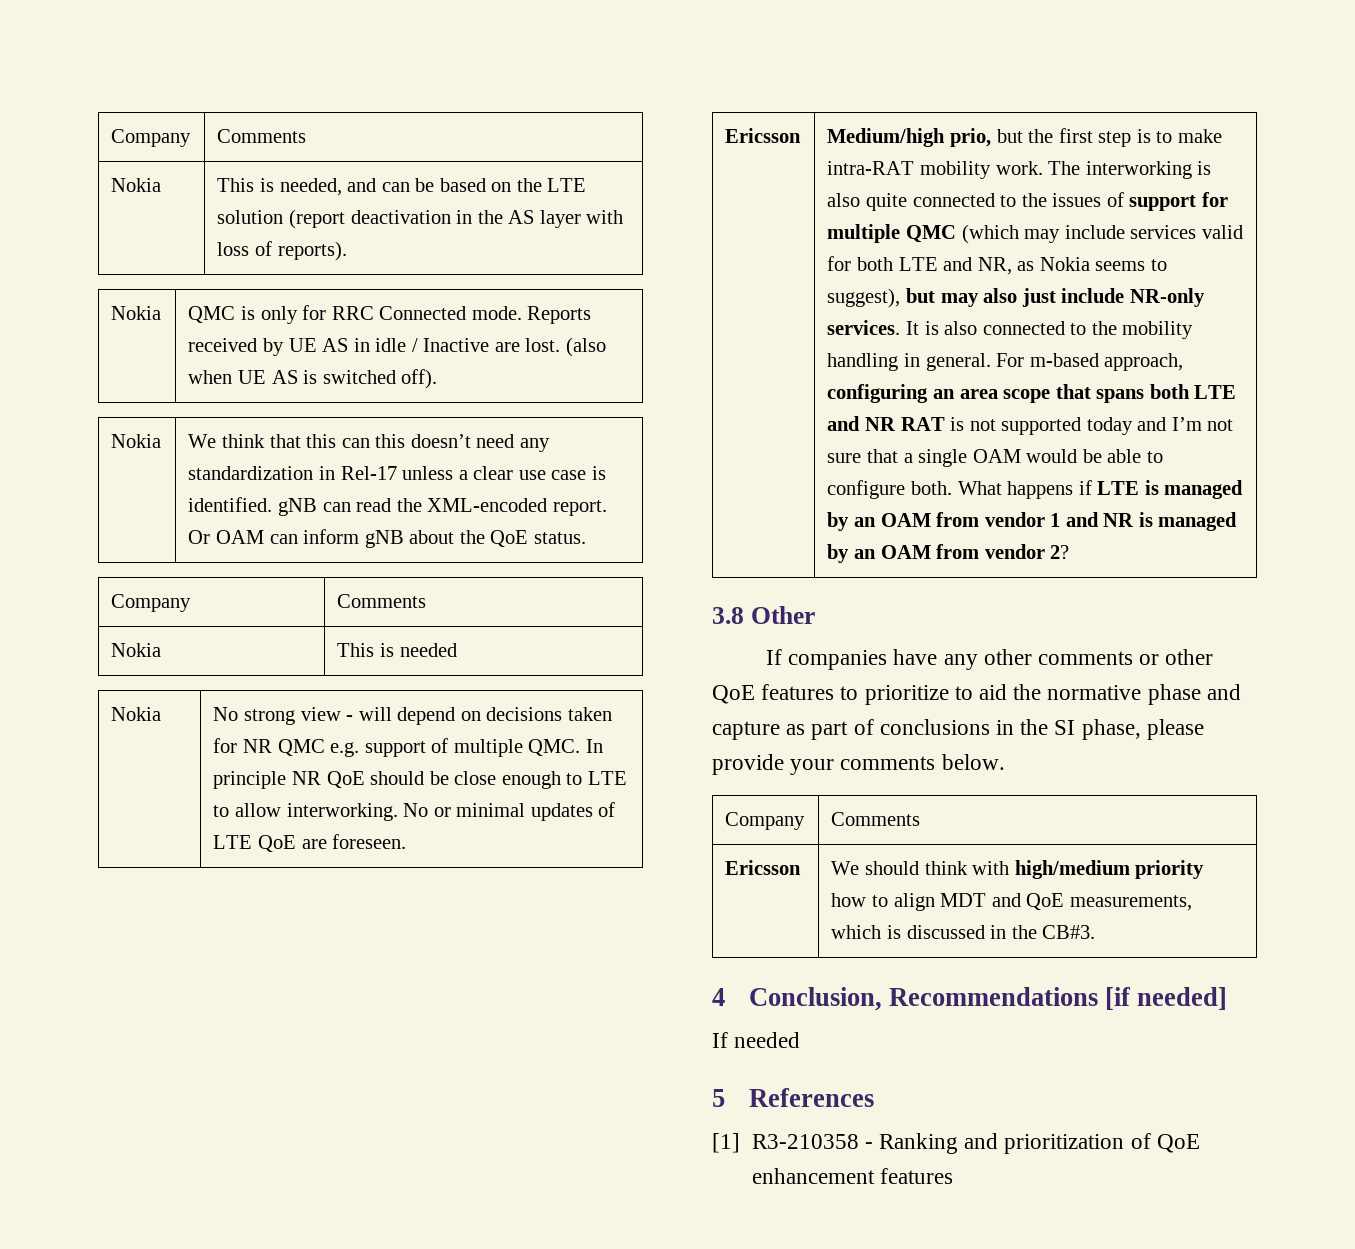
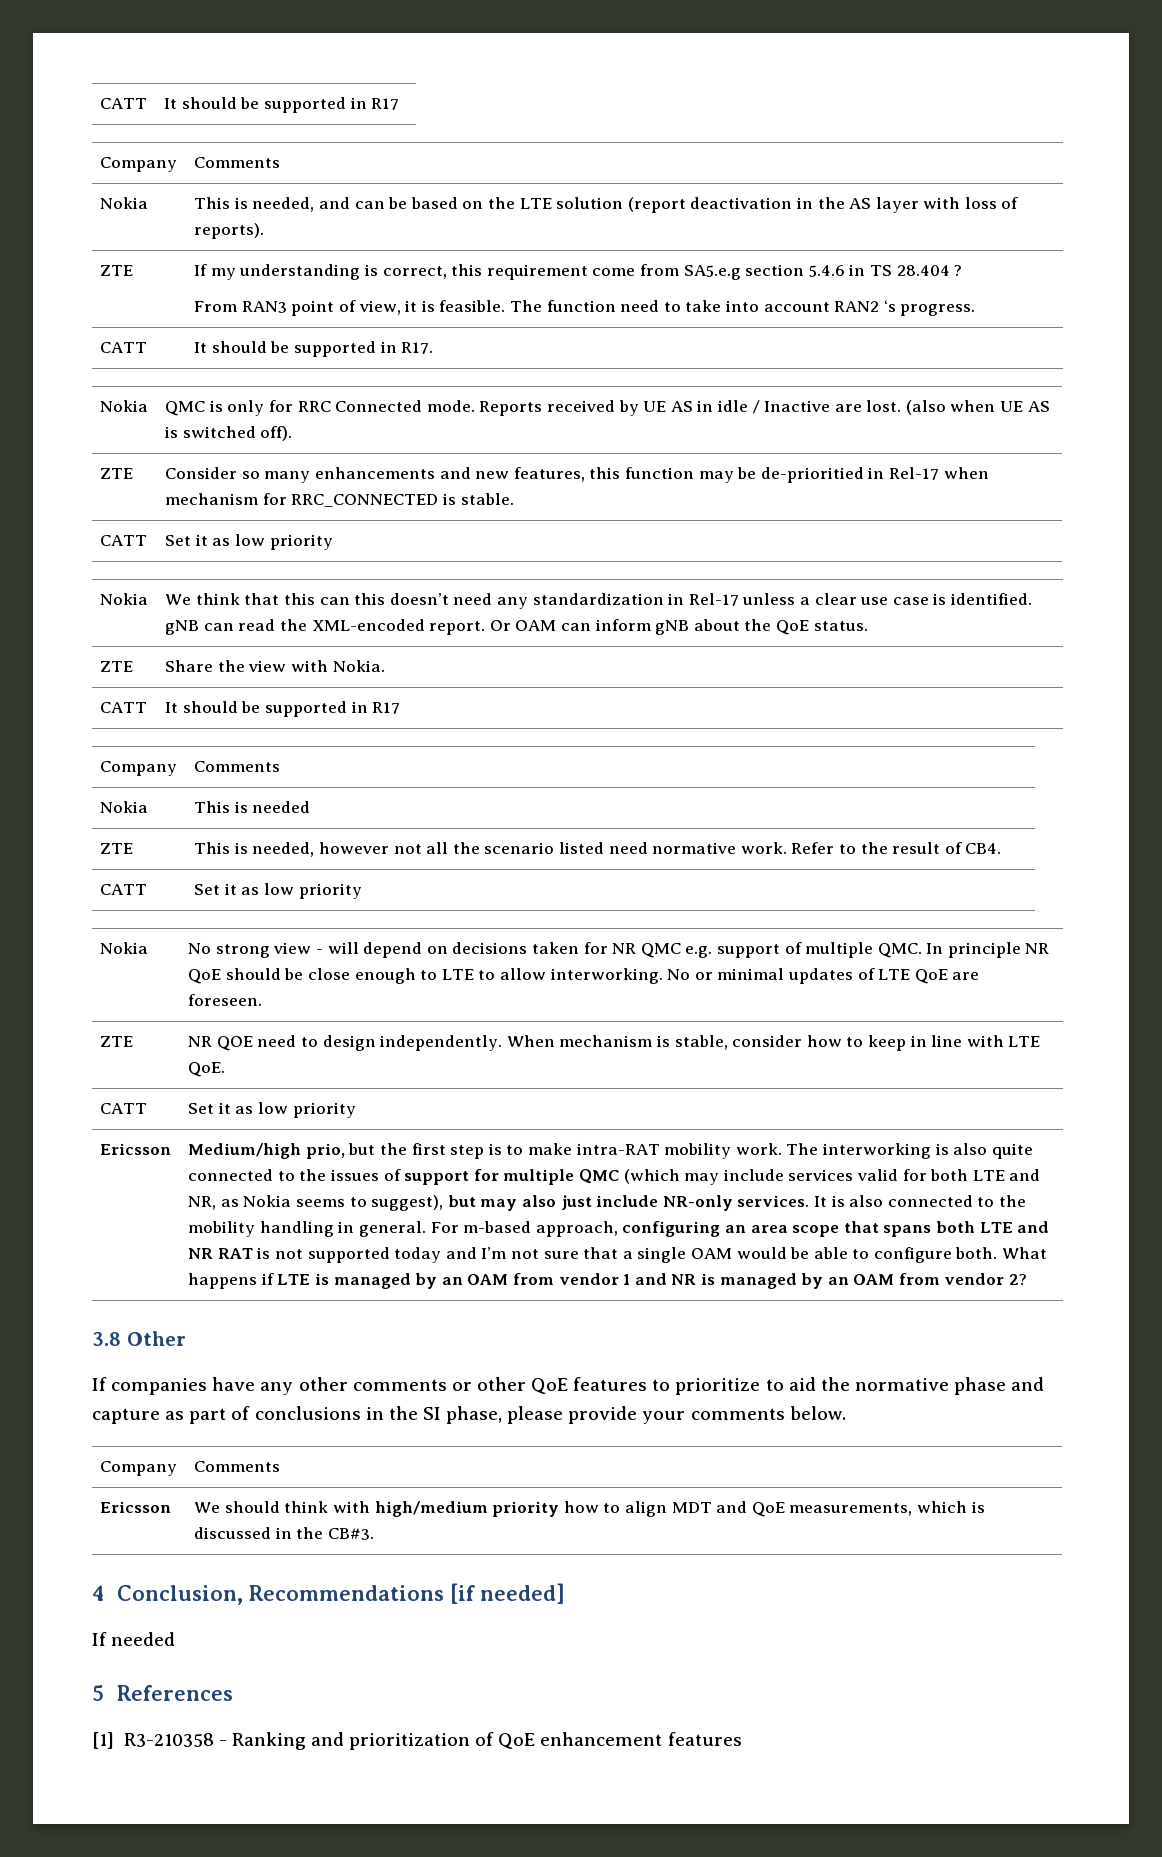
(111, 138) none -> [100,98,148,109] [164,97,400,113] CATT | It should be supported in R17 //
(347, 251) none -> [100,265,134,276] [194,264,963,280] [194,300,976,316] [100,342,148,353] [194,341,434,357] // ZTE | If my understanding is correct, this requirement come from SA5.e.g section 5.4.6 in TS 28.404 ? // From RAN3 point of view, it is feasible. The function need to take into account RAN2 ‘s progress. // CATT | It should be supported in R17.
(438, 379) none -> [100,468,134,479] [165,467,989,483] [165,493,514,507] [100,535,148,546] [165,534,333,550] // ZTE | Consider so many enhancements and new features, this function may be de-prioritied in Rel-17 when mechanism for RRC_CONNECTED is stable. // CATT | Set it as low priority
(586, 538) none -> [100,661,134,672] [165,660,385,672] [100,702,148,713] [165,701,401,717] // ZTE | Share the view with Nokia. // CATT | It should be supported in R17
(457, 650) none -> [100,843,134,854] [194,842,1002,857] [100,884,148,895] [194,883,362,899] // ZTE | This is needed, however not all the scenario listed need normative work. Refer to the result of CB4. // CATT | Set it as low priority
(407, 841) none -> [100,1036,134,1047] [188,1035,1041,1051] [188,1062,226,1077] [100,1103,148,1114] [188,1102,356,1118] // ZTE | NR QOE need to design independently. When mechanism is stable, consider how to keep in line with LTE QoE. // CATT | Set it as low priority

